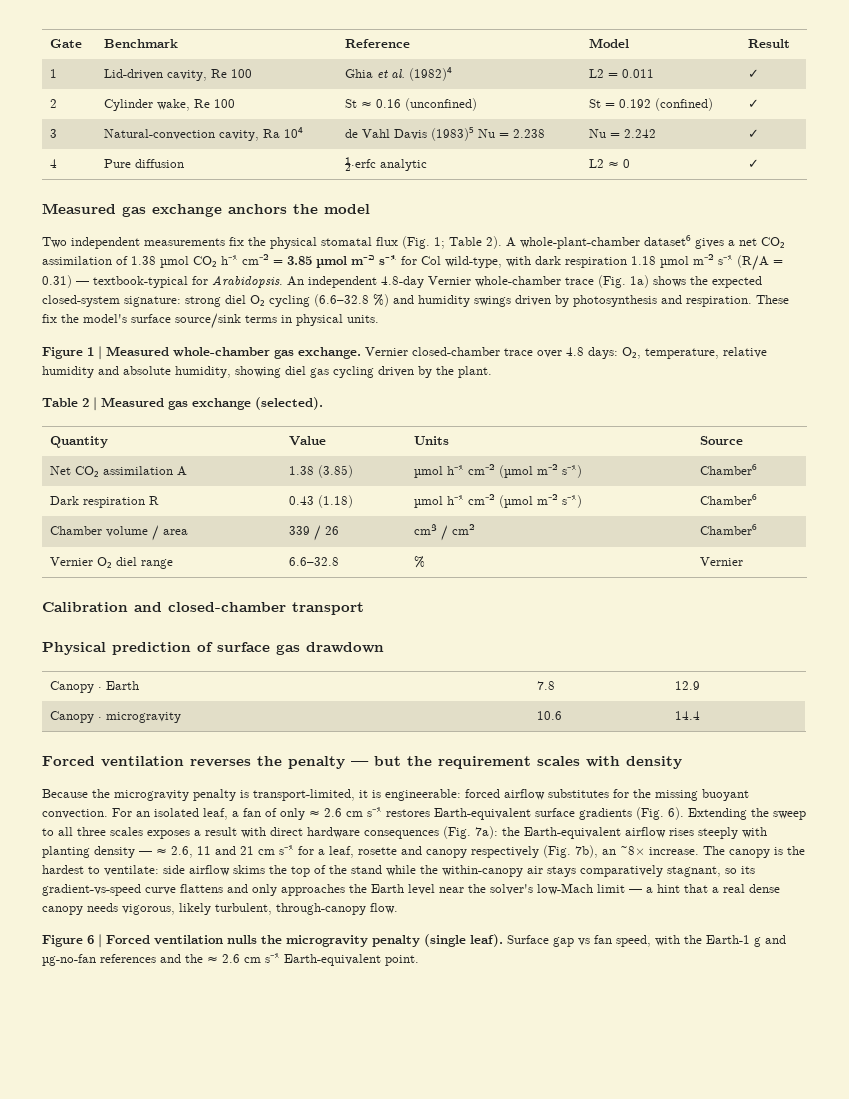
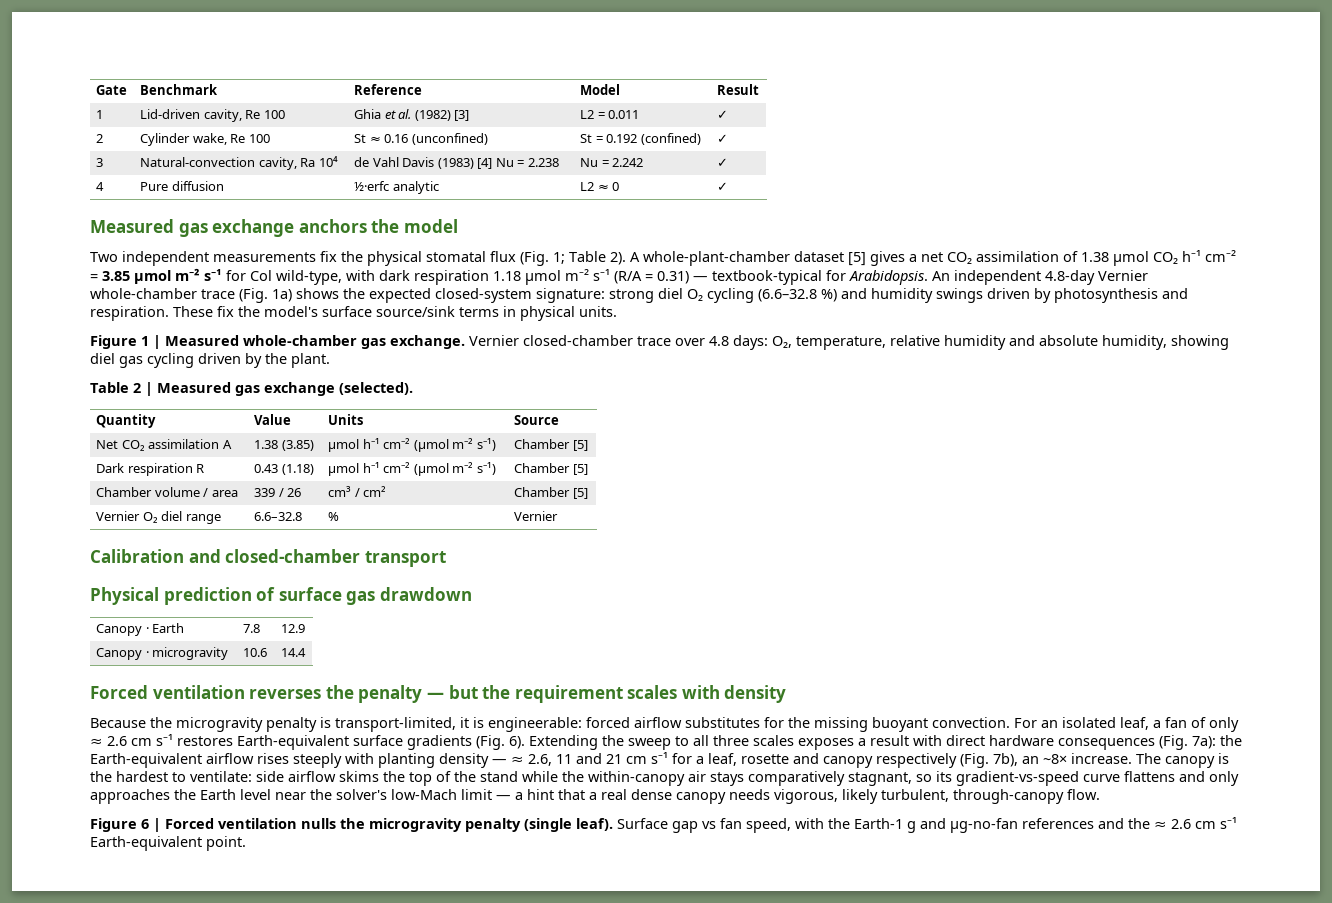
[409,67,453,81] (1982)⁴ -> [414,110,470,121] (1982) [3]
[431,127,475,141] (1983)⁵ -> [437,158,493,169] (1983) [4]
[644,235,691,246] dataset⁶ -> [794,251,866,266] dataset [5]
[700,464,758,475] Chamber⁶ -> [514,439,588,451] Chamber [5]
[700,494,758,505] Chamber⁶ -> [514,463,588,475] Chamber [5]
[700,524,758,535] Chamber⁶ -> [514,487,588,499] Chamber [5]

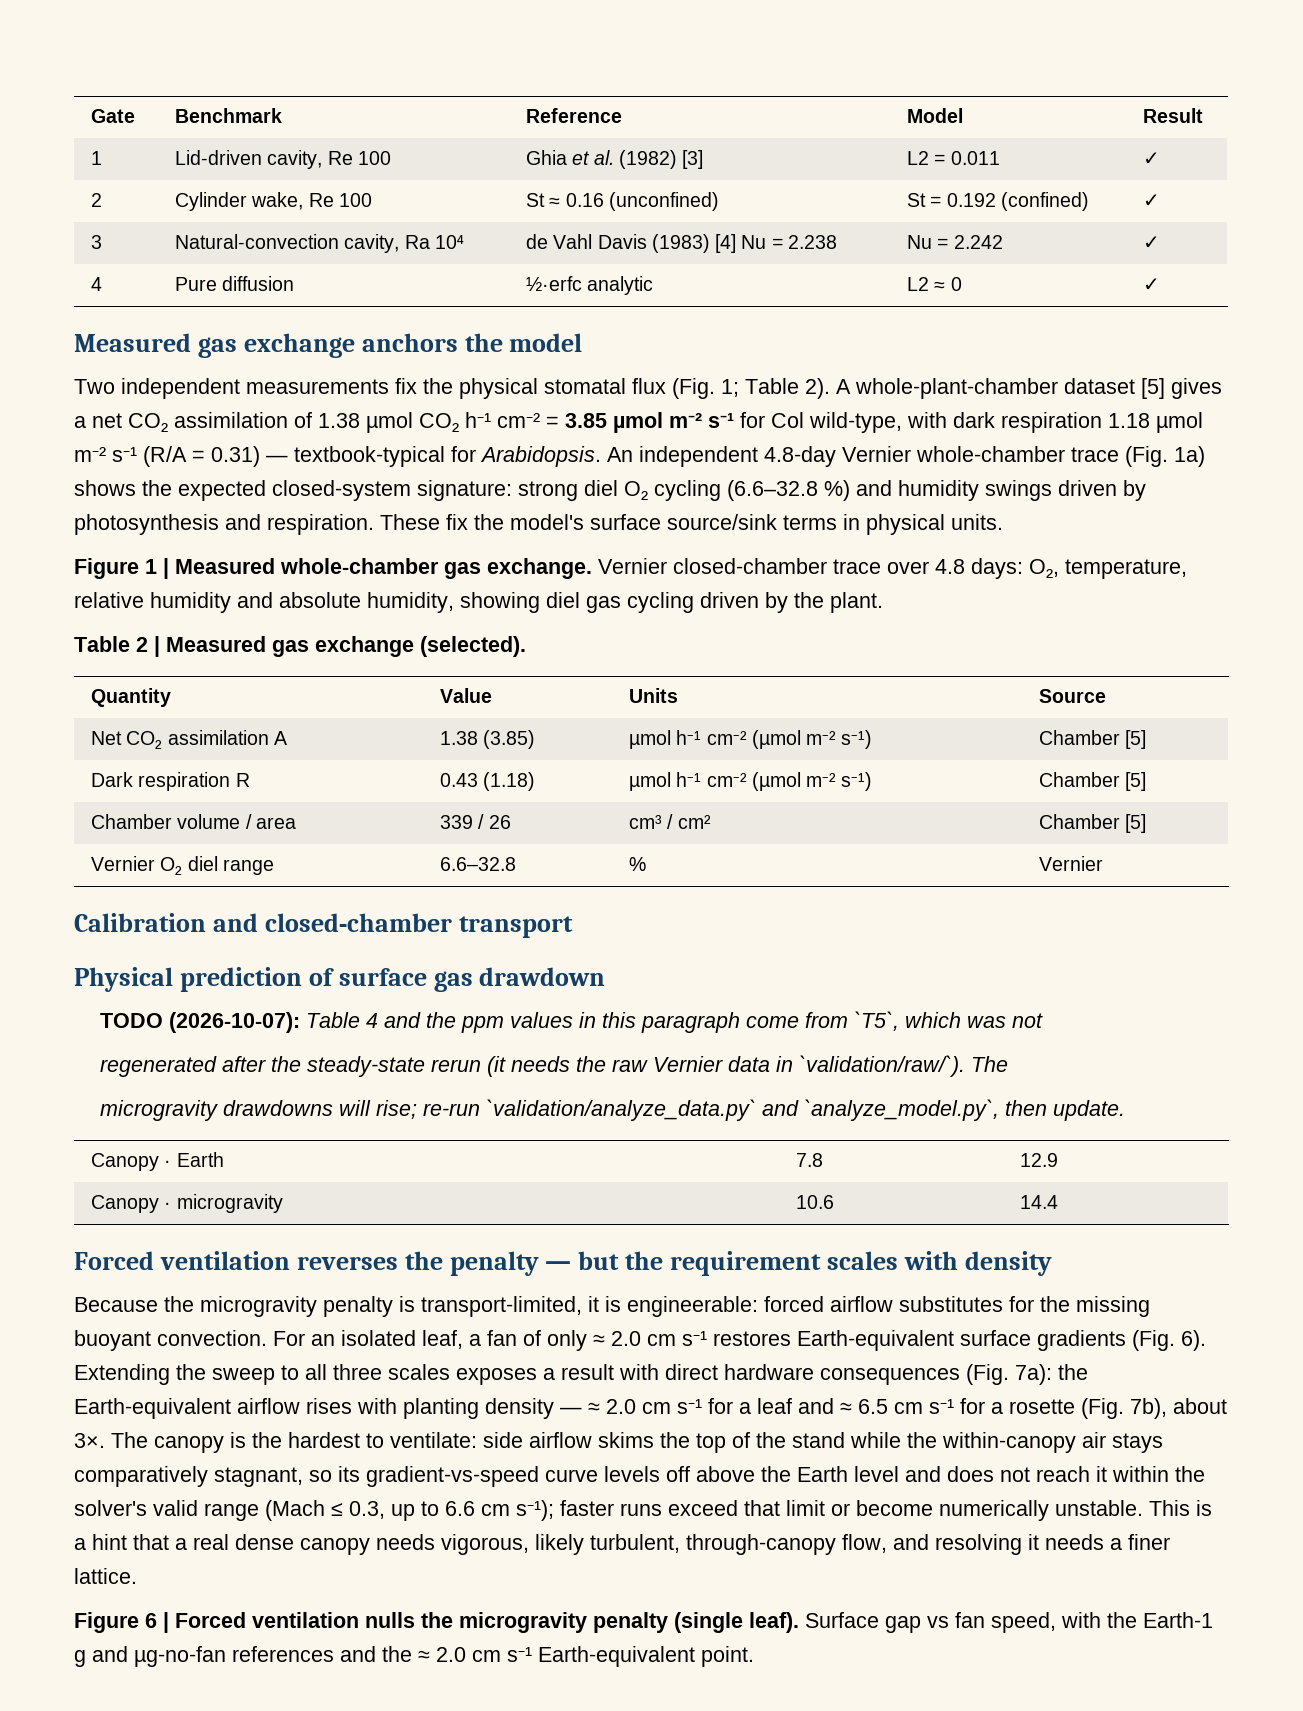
(472, 594) none -> [100,1011,1044,1033] [100,1055,1009,1077] [100,1099,1126,1121] // TODO (2026-10-07): Table 4 and the ppm values in this paragraph come from `T5`, which was not // regenerated after the steady-state rerun (it needs the raw Vernier data in `validation/raw/`). The // microgravity drawdowns will rise; re-run `validation/analyze_data.py` and `analyze_model.py`, then update.
[107,736,127,746] 2.6 -> [611,1331,641,1346] 2.0
[293,753,342,768] steeply -> (352, 1406) none
[528,752,1132,768] 2.6, 11 and 21 cm s⁻¹ for a leaf, rosette and canopy respectively (Fig. 7b), an ~8× increase. -> [606,1398,1227,1419] [74,1433,105,1448] 2.0 cm s⁻¹ for a leaf and ≈ 6.5 cm s⁻¹ for a rosette (Fig. 7b), about 3×.
[1124,771,1239,786] [90,789,511,804] flattens and only approaches the Earth level near the solver's low‑Mach limit — -> [604,1466,1205,1482] [74,1500,1212,1521] levels off above the Earth level and does not reach it within the solver's valid range (Mach ≤ 0.3, up to 6.6 cm s⁻¹); faster runs exceed that limit or become numerically unstable. This is
[1067,789,1100,800] flow. -> [842,1534,1170,1555] [74,1568,137,1584] flow, and resolving it needs a finer lattice.
[1171,819,1191,829] 2.6 -> [436,1647,466,1662] 2.0

